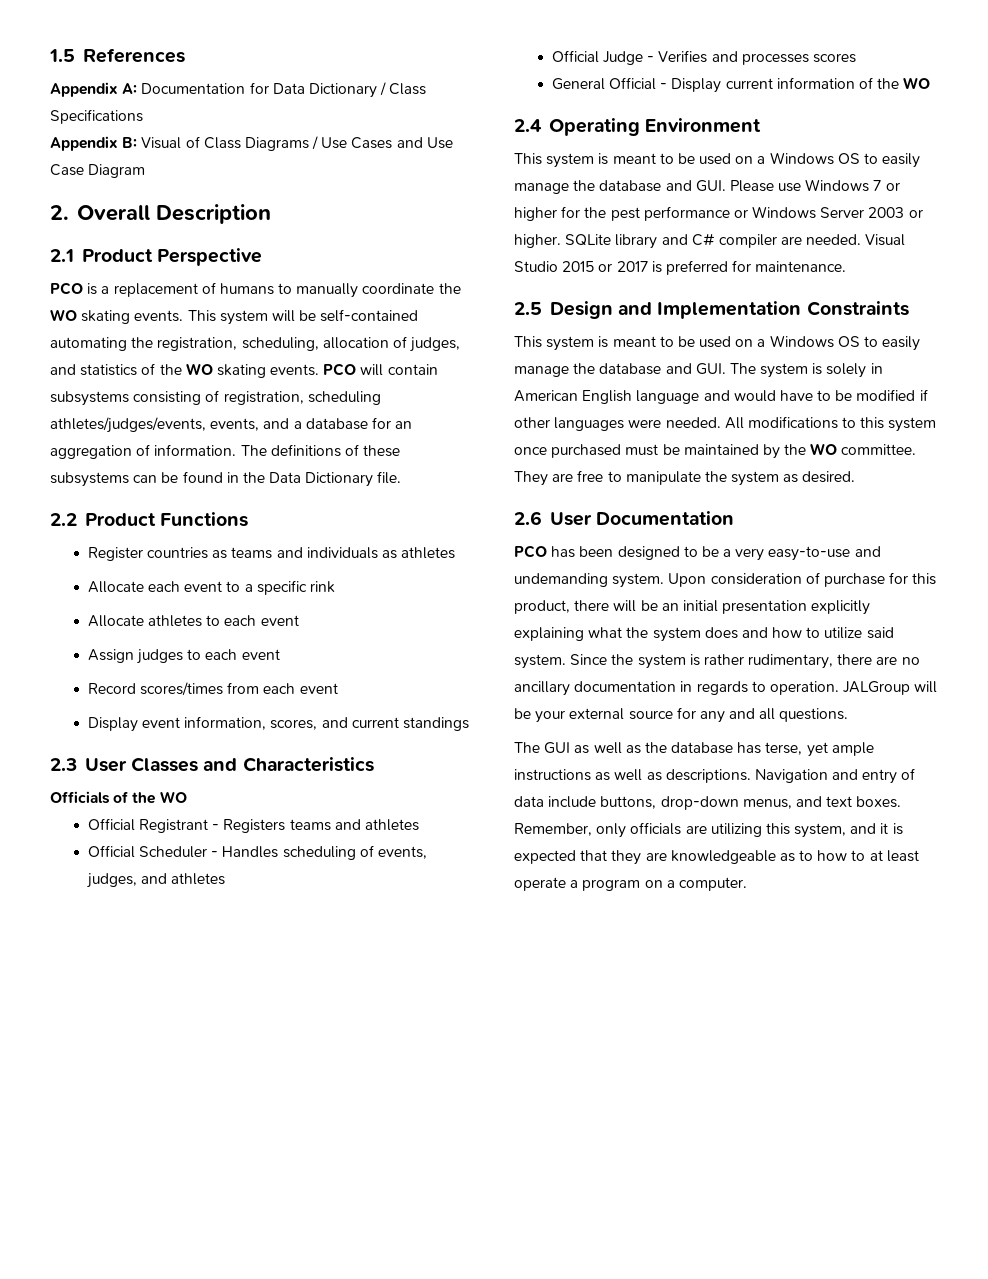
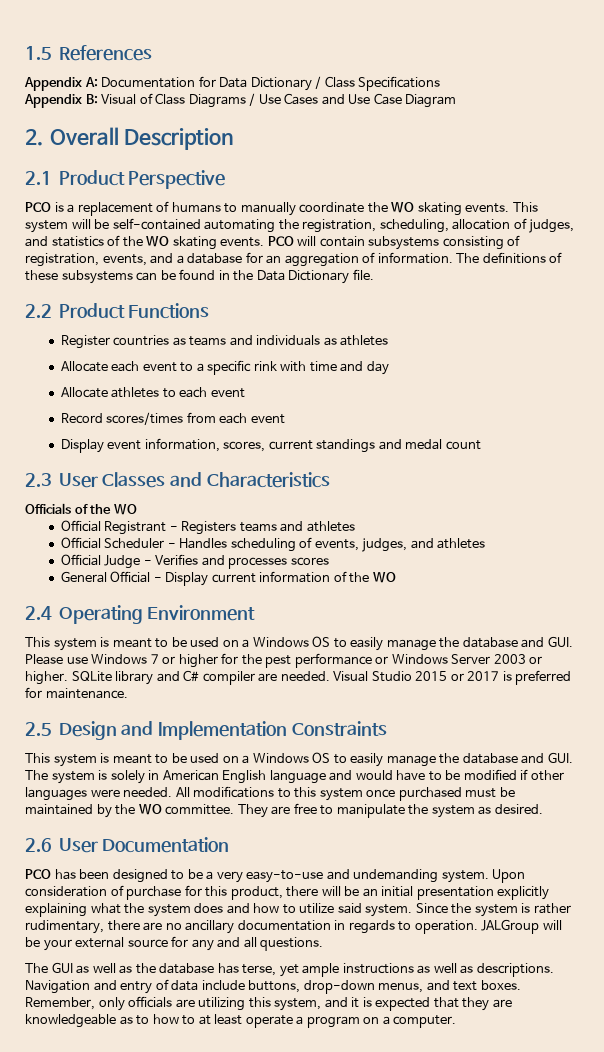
[307,391,381,405] [50,417,206,433] scheduling athletes/judges/events, -> (99, 260) none
(335, 587) none -> [280,361,389,375] with time and day
[87,649,280,664] // Assign judges to each event -> (245, 393) none
[321,717,348,728] and -> (266, 446) none
(469, 724) none -> [378,439,481,450] and medal count

